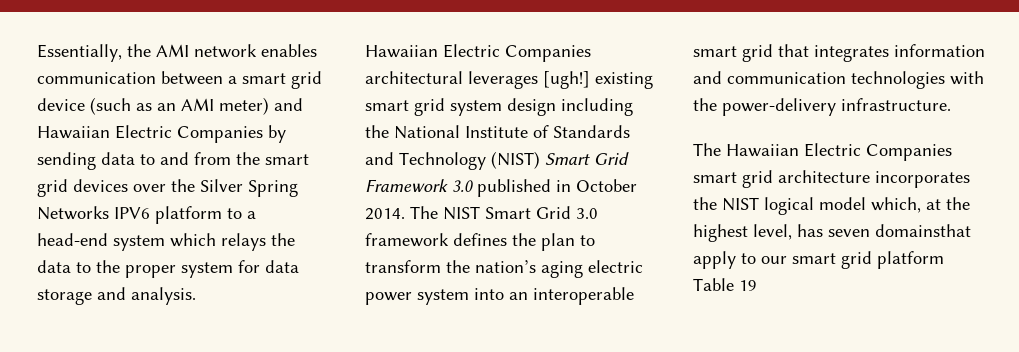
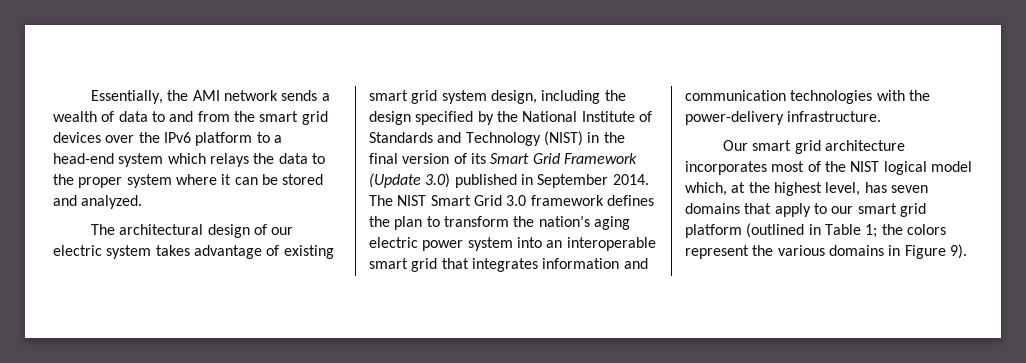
[261,44,317,57] [37,71,322,89] [37,97,303,115] [37,125,286,143] [37,152,96,170] enables communication between a smart grid device (such as an AMI meter) and Hawaiian Electric Companies by sending -> [281,90,330,101] [53,111,115,122] sends a wealth of
[200,179,298,197] [37,206,150,220] Silver Spring Networks IPV6 -> [163,132,191,143] IPv6
[238,260,299,273] [37,287,196,305] [365,44,591,62] [365,71,653,89] [365,98,633,116] for data storage and analysis. // Hawaiian Electric Companies architectural leverages [ugh!] existing smart grid system design including -> [175,174,324,185] [53,195,143,209] [90,224,294,238] [53,245,334,259] [369,90,626,104] [369,111,494,125] where it can be stored and analyzed. // The architectural design of our electric system takes advantage of existing smart grid system design, including the design specified by
(540, 160) none -> [587,132,625,143] [369,153,486,164] in the final version of its
[452,180,473,192] 3.0 -> [369,173,451,188] (Update 3.0)
[576,179,637,192] October -> [537,174,609,188] September
[693,143,952,161] The Hawaiian Electric Companies -> [722,140,748,151] Our
(970, 179) none -> [771,161,821,172] most of
[875,224,971,237] domainsthat -> [685,203,772,214] domains that
[693,278,757,291] Table 19 -> [746,223,946,238] [685,244,967,259] (outlined in Table 1; the colors represent the various domains in Figure 9).

